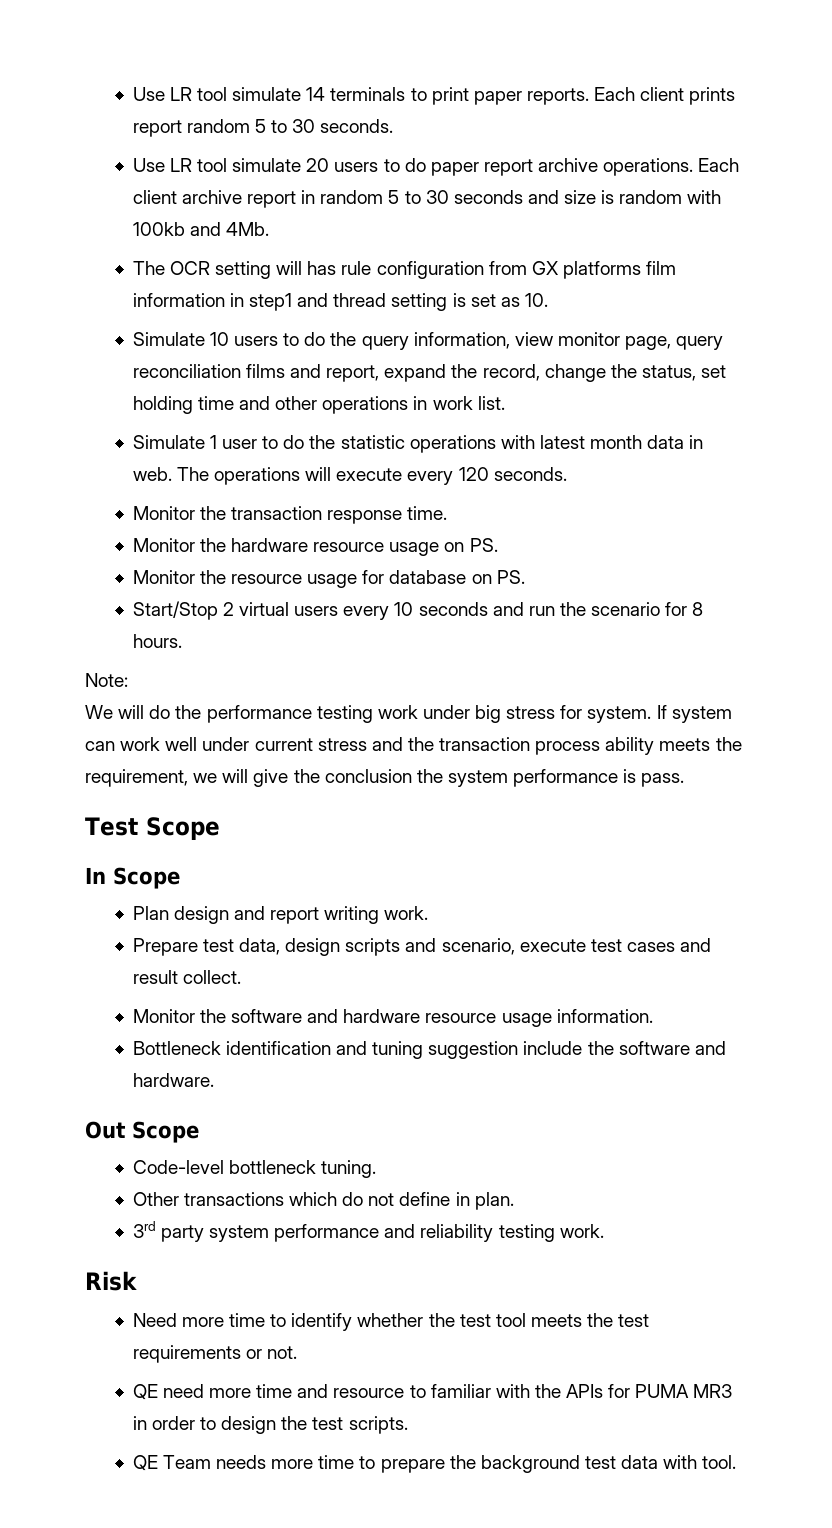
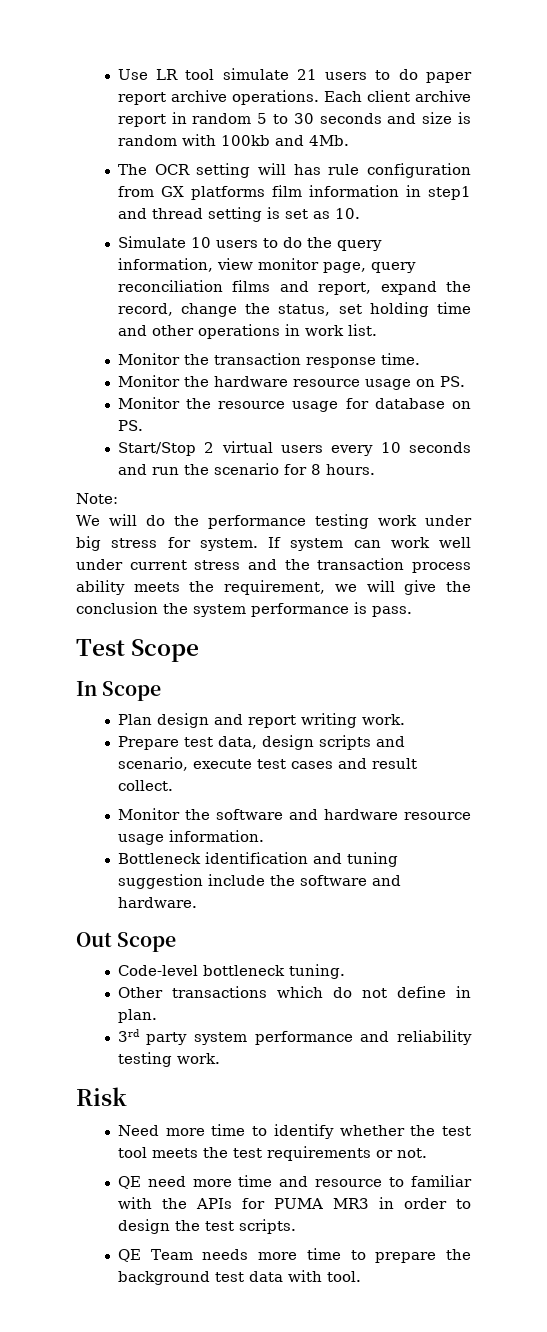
[132,87,736,105] [132,119,394,137] [132,158,330,172] Use LR tool simulate 14 terminals to print paper reports. Each client prints report random 5 to 30 seconds. // Use LR tool simulate 20 -> [117,68,317,80] Use LR tool simulate 21
[132,435,704,453] [132,467,567,485] // Simulate 1 user to do the statistic operations with latest month data in web. The operations will execute every 120 seconds. -> (377, 330) none

